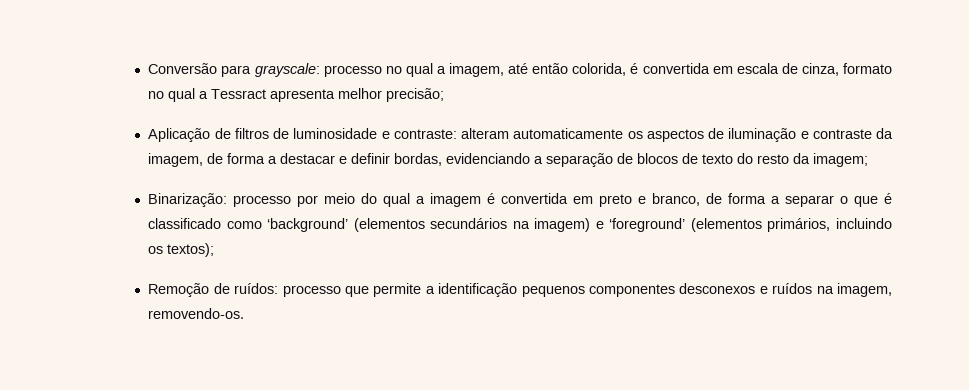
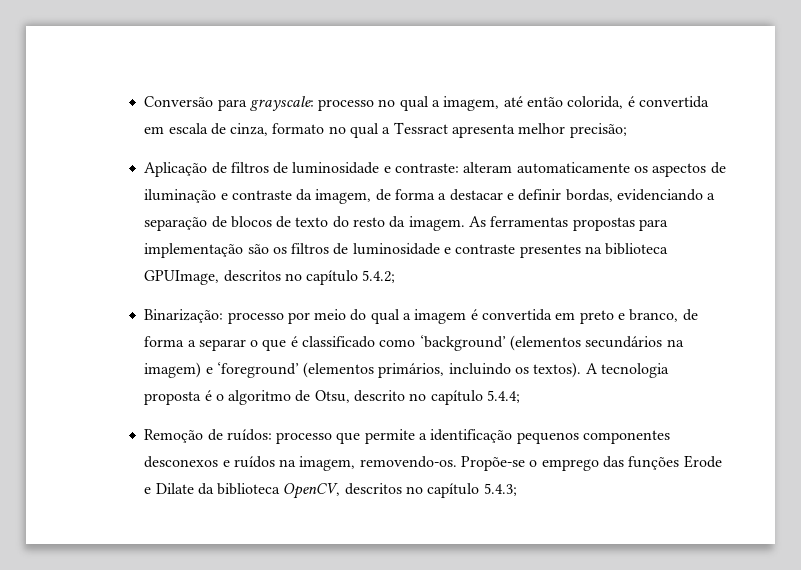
[813,153,869,167] imagem; -> [408,216,669,231] [144,243,669,258] [144,270,396,285] imagem. As ferramentas propostas para implementação são os filtros de luminosidade e contraste presentes na biblioteca GPUImage, descritos no capítulo 5.4.2;
[167,243,215,257] textos); -> [533,362,670,378] [144,390,521,405] textos). A tecnologia proposta é o algoritmo de Otsu, descrito no capítulo 5.4.4;
(245, 313) none -> [461,455,722,471] [144,483,517,499] Propõe-se o emprego das funções Erode e Dilate da biblioteca OpenCV, descritos no capítulo 5.4.3;

